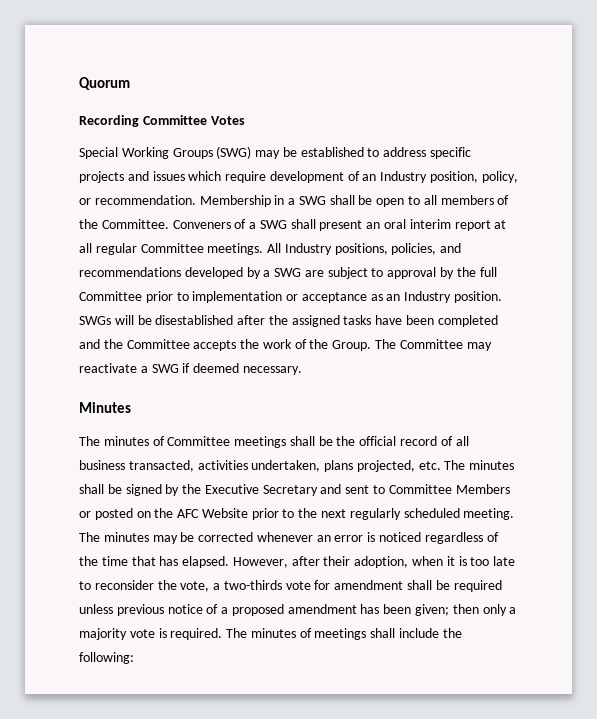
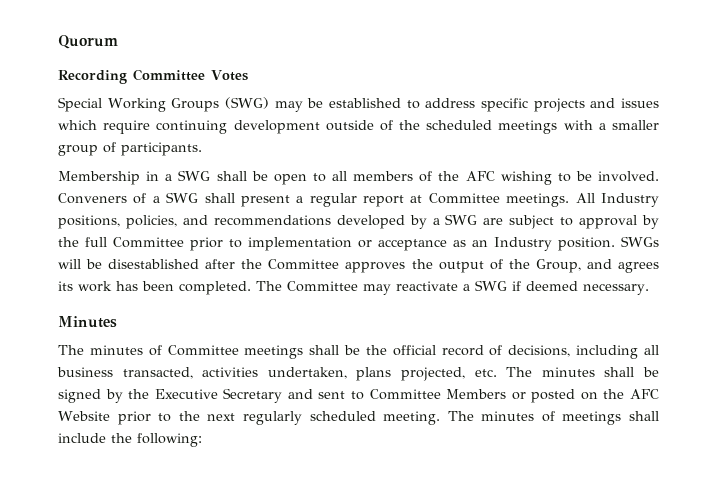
[269,171,518,183] [79,195,196,205] development of an Industry position, policy, or recommendation. -> [156,120,659,134] [58,142,202,156] continuing development outside of the scheduled meetings with a smaller group of participants. //
[101,219,169,229] Committee. -> [465,171,659,185] AFC wishing to be involved.
[366,219,507,231] [79,243,137,255] an oral interim report at all regular -> [296,193,423,207] a regular report at
[291,315,498,327] [79,339,372,351] assigned tasks have been completed and the Committee accepts the work of the Group. -> [268,259,660,273] [58,281,251,295] Committee approves the output of the Group, and agrees its work has been completed.
(453, 441) none -> [508,345,639,359] decisions, including
[152,532,499,544] [79,556,516,568] [79,580,502,592] [79,604,517,616] [79,628,296,640] may be corrected whenever an error is noticed regardless of the time that has elapsed. However, after their adoption, when it is too late to reconsider the vote, a two-thirds vote for amendment shall be required unless previous notice of a proposed amendment has been given; then only a majority vote is required. The minutes -> (535, 416) none

